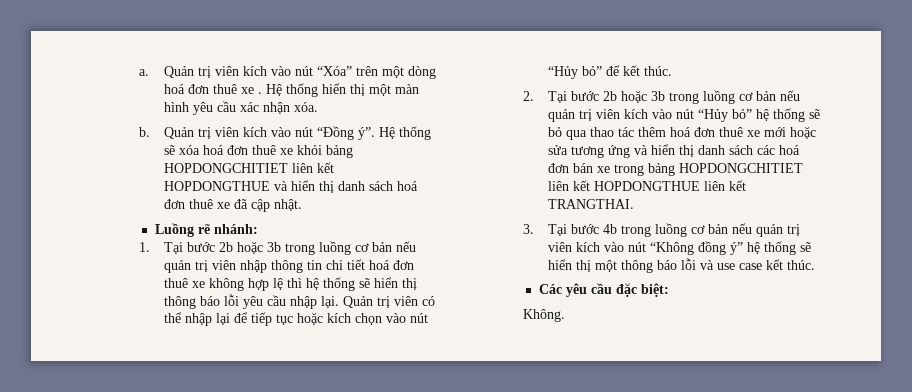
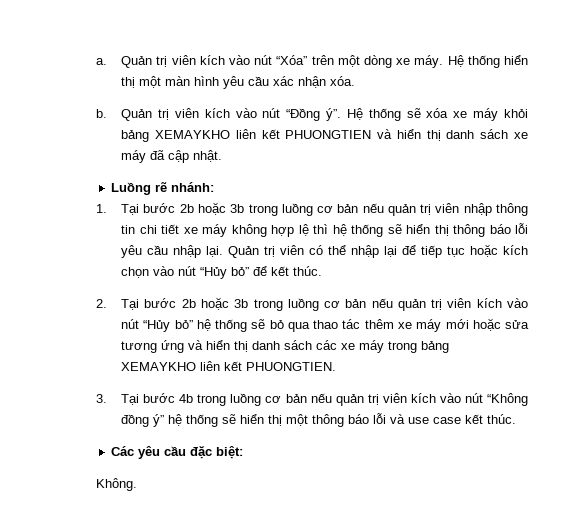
[164,84,263,94] hoá đơn thuê xe . -> [396,55,444,68] xe máy.
[203,145,294,155] hoá đơn thuê xe -> [453,108,499,121] xe máy
[164,162,335,173] [164,180,419,193] [164,199,231,209] HOPDONGCHITIET liên kết HOPDONGTHUE và hiển thị danh sách hoá đơn thuê xe -> [154,129,528,141] [121,150,147,163] XEMAYKHO liên kết PHUONGTIEN và hiển thị danh sách xe máy
[369,260,415,270] [164,278,206,288] hoá đơn thuê xe -> [183,224,228,237] xe máy
[670,127,761,137] hoá đơn thuê xe -> [397,319,442,332] xe máy
[779,145,801,155] [548,163,611,173] hoá đơn bán xe -> [341,340,385,353] xe máy
[679,163,804,173] [548,180,747,191] [548,199,635,209] HOPDONGCHITIET liên kết HOPDONGTHUE liên kết TRANGTHAI. -> [121,361,337,371] XEMAYKHO liên kết PHUONGTIEN.

